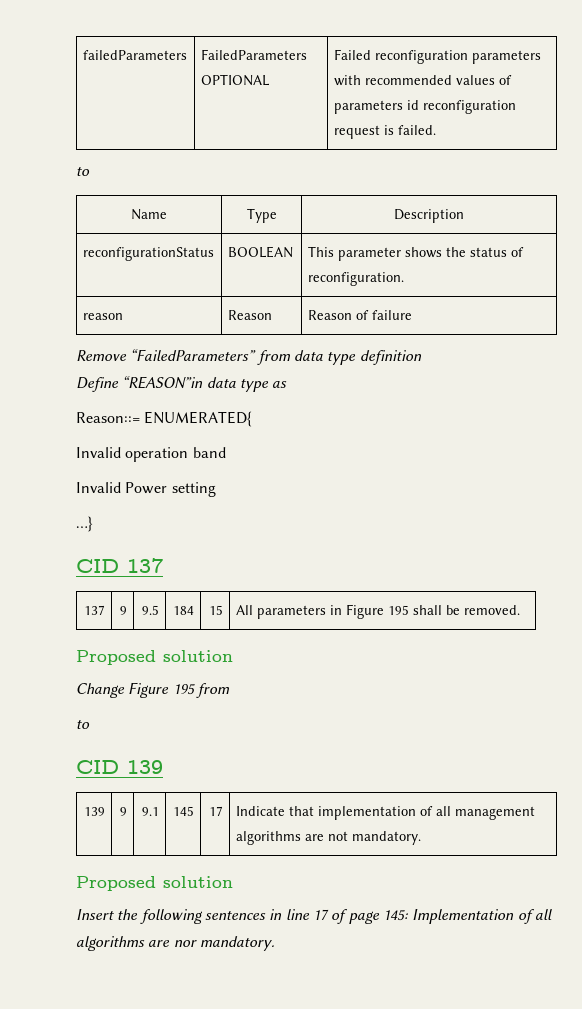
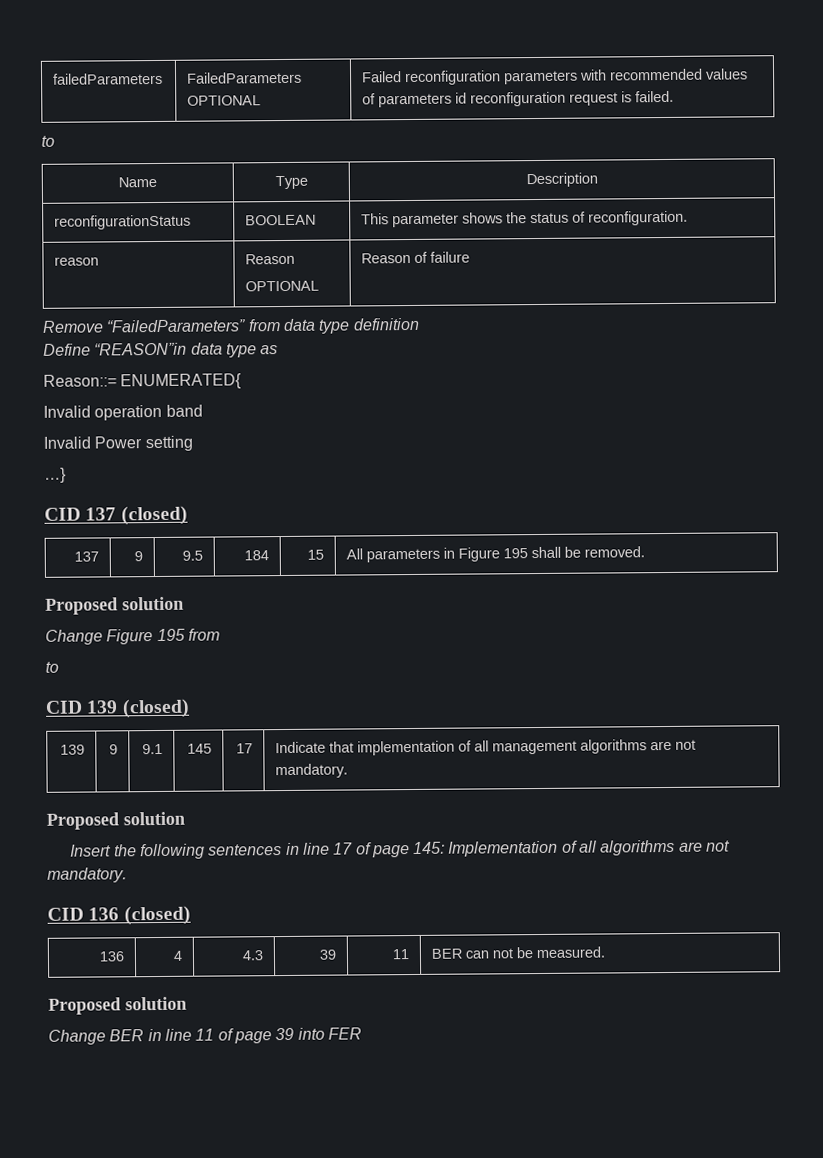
(272, 315) none -> [245,280,320,292] // OPTIONAL
(163, 565) none -> [120,505,188,526] (closed)
(163, 767) none -> [121,698,190,719] (closed)
[173,936,275,951] nor mandatory. -> [706,840,731,852] [47,867,127,883] [47,905,191,926] [98,951,124,962] [172,950,182,961] [241,950,263,961] [318,949,336,960] [391,949,409,960] [431,946,606,959] [48,996,187,1015] [48,1027,362,1045] not mandatory. // CID 136 (closed) // 136 | 4 | 4.3 | 39 | 11 | BER can not be measured. // Proposed solution // Change BER in line 11 of page 39 into FER

